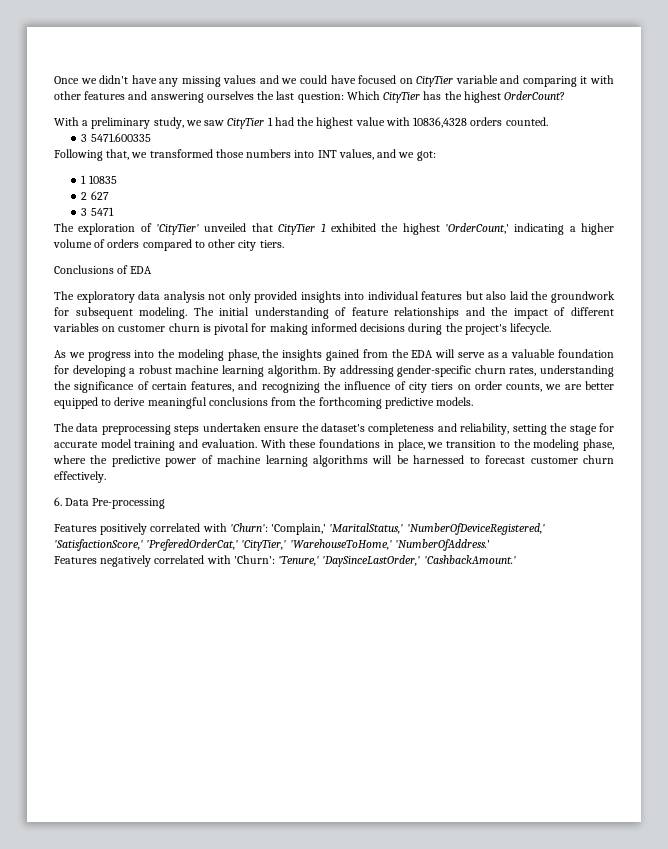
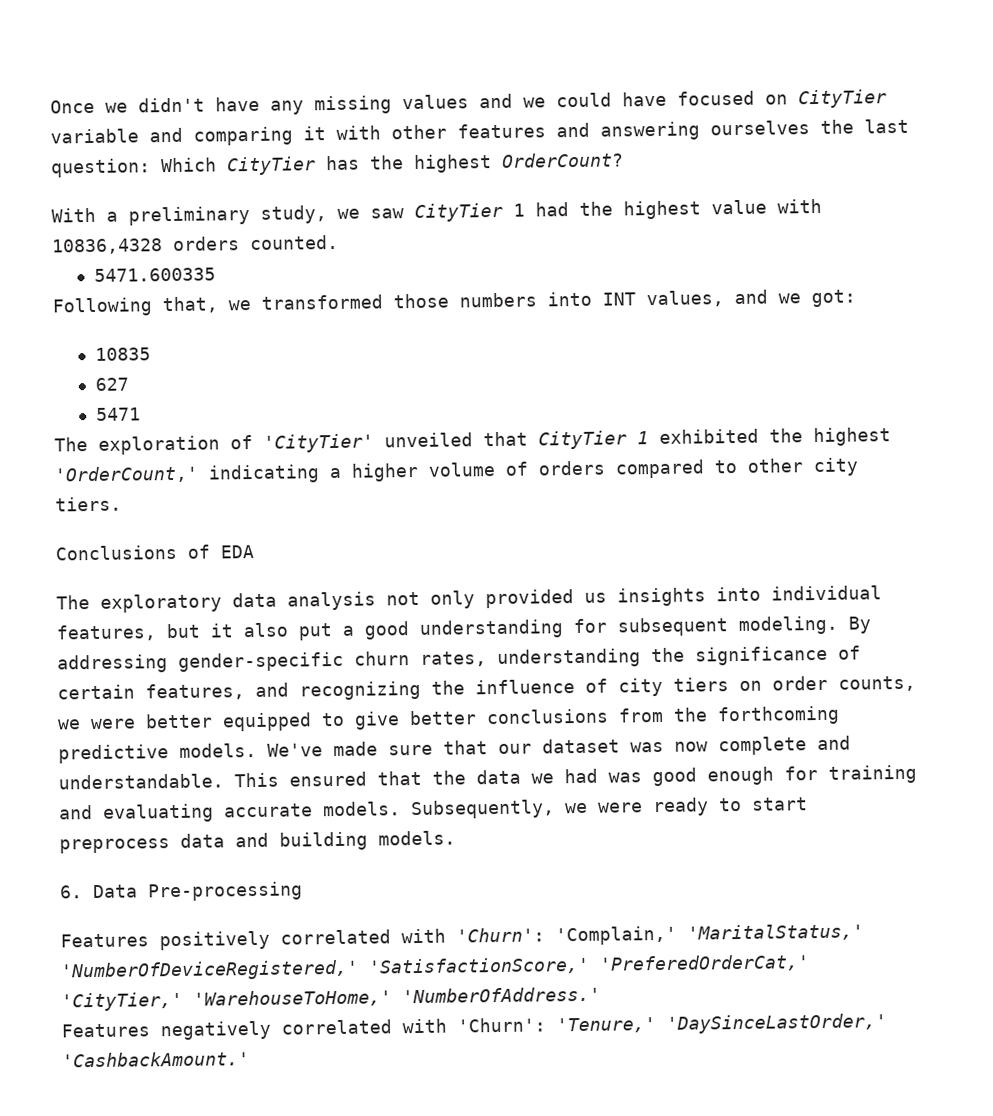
[81,134,88,142] 3 -> (339, 242) none
[81,175,87,184] 1 -> (856, 298) none
[81,192,88,200] 2 -> (151, 354) none
[81,208,88,216] 3 -> (129, 384) none
(298, 297) none -> [584,592,607,603] us
[421,291,616,303] [54,307,615,319] [53,323,552,335] [54,349,614,361] [54,365,320,377] features but also laid the groundwork for subsequent modeling. The initial understanding of feature relationships and the impact of different variables on customer churn is pivotal for making informed decisions during the project's lifecycle. // As we progress into the modeling phase, the insights gained from the EDA will serve as a valuable foundation for developing a robust machine learning algorithm. -> [56,615,838,642] features, but it also put a good understanding for subsequent modeling.
[564,384,582,390] are -> [90,718,136,730] were
[114,397,207,409] derive meaningful -> [354,710,477,730] give better
[54,423,615,435] [54,439,615,451] [53,455,615,467] [54,471,106,483] // The data preprocessing steps undertaken ensure the dataset's completeness and reliability, setting the stage for accurate model training and evaluation. With these foundations in place, we transition to the modeling phase, where the predictive power of machine learning algorithms will be harnessed to forecast customer churn effectively. -> [267,735,851,757] [58,764,917,790] [59,797,808,823] [59,830,456,854] We've made sure that our dataset was now complete and understandable. This ensured that the data we had was good enough for training and evaluating accurate models. Subsequently, we were ready to start preprocess data and building models.

